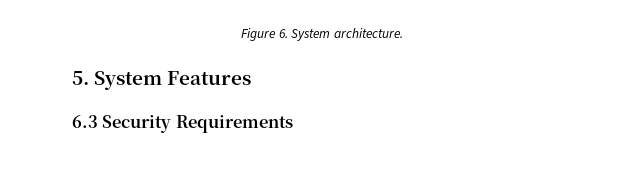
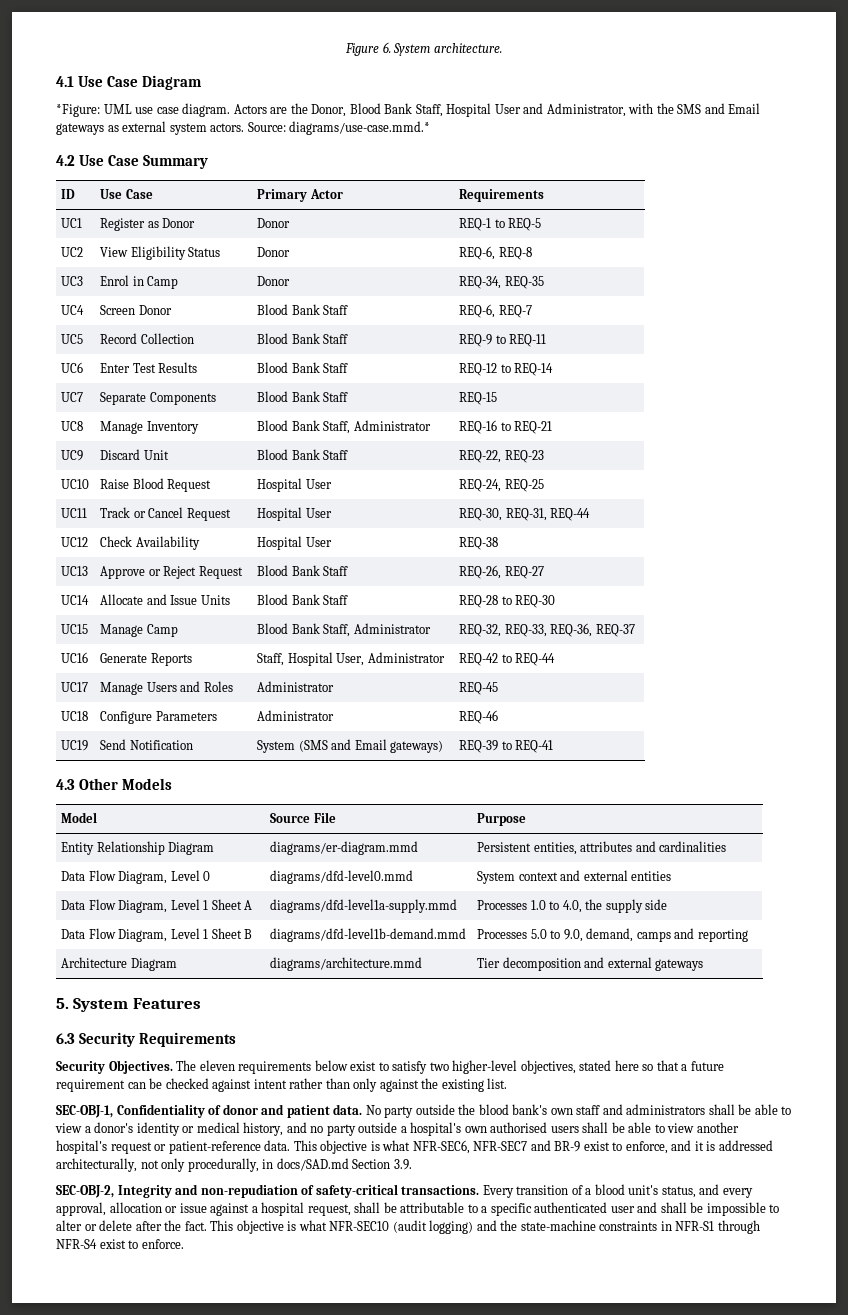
(403, 33) none -> [56,75,203,90] [56,103,761,117] [56,121,431,135] [56,155,209,169] [61,189,76,199] [100,189,153,199] [257,189,343,202] [459,189,545,202] [61,218,83,228] [100,218,196,231] [257,218,291,228] [459,218,542,231] [61,247,84,257] [100,246,221,260] [257,247,291,257] [459,246,532,260] [61,276,84,286] [100,275,179,289] [257,276,291,286] [459,276,544,289] [61,305,85,315] [100,305,172,315] [257,304,349,315] [459,304,532,318] [61,334,84,344] [100,333,194,344] [257,333,349,344] [459,334,547,347] [61,362,84,373] [100,362,198,373] [257,362,349,373] [459,363,554,376] [61,392,84,402] [100,392,216,405] [257,391,349,402] [459,392,498,405] [61,421,84,431] [100,421,199,434] [257,420,431,434] [459,420,553,434] [61,450,84,461] [100,449,169,460] [257,449,349,460] [459,450,544,463] [61,479,90,489] [100,478,212,492] [257,478,332,492] [459,479,544,492] [61,508,88,518] [100,507,231,521] [257,507,332,521] [459,508,591,521] [61,537,89,547] [100,536,200,550] [257,536,332,550] [459,537,499,550] [61,566,89,576] [100,566,243,579] [257,565,349,576] [459,565,544,579] [61,595,90,605] [100,594,230,605] [257,594,349,605] [459,595,556,608] [61,624,89,634] [100,624,178,637] [257,623,431,637] [459,623,635,637] [61,652,89,663] [100,653,192,666] [257,652,445,666] [459,653,556,666] [61,682,89,692] [100,681,233,695] [257,681,335,692] [459,682,499,695] [61,711,89,721] [100,711,217,724] [257,710,335,721] [459,710,499,724] [61,740,89,751] [100,739,193,750] [257,739,444,753] [459,740,554,753] [56,778,173,790] [61,812,98,823] [270,812,336,823] [477,813,527,826] [61,841,215,855] [270,841,419,855] [477,841,727,855] [61,870,211,884] [270,870,414,884] [477,870,672,884] [61,899,253,913] [270,899,458,913] [477,899,668,913] [61,928,253,942] [270,928,467,942] [477,928,748,942] [61,957,177,971] [270,957,423,971] [477,957,704,971] // 4.1 Use Case Diagram // *Figure: UML use case diagram. Actors are the Donor, Blood Bank Staff, Hospital User and Administrator, with the SMS and Email gateways as external system actors. Source: diagrams/use-case.mmd.* // 4.2 Use Case Summary // ID | Use Case | Primary Actor | Requirements // UC1 | Register as Donor | Donor | REQ-1 to REQ-5 // UC2 | View Eligibility Status | Donor | REQ-6, REQ-8 // UC3 | Enrol in Camp | Donor | REQ-34, REQ-35 // UC4 | Screen Donor | Blood Bank Staff | REQ-6, REQ-7 // UC5 | Record Collection | Blood Bank Staff | REQ-9 to REQ-11 // UC6 | Enter Test Results | Blood Bank Staff | REQ-12 to REQ-14 // UC7 | Separate Components | Blood Bank Staff | REQ-15 // UC8 | Manage Inventory | Blood Bank Staff, Administrator | REQ-16 to REQ-21 // UC9 | Discard Unit | Blood Bank Staff | REQ-22, REQ-23 // UC10 | Raise Blood Request | Hospital User | REQ-24, REQ-25 // UC11 | Track or Cancel Request | Hospital User | REQ-30, REQ-31, REQ-44 // UC12 | Check Availability | Hospital User | REQ-38 // UC13 | Approve or Reject Request | Blood Bank Staff | REQ-26, REQ-27 // UC14 | Allocate and Issue Units | Blood Bank Staff | REQ-28 to REQ-30 // UC15 | Manage Camp | Blood Bank Staff, Administrator | REQ-32, REQ-33, REQ-36, REQ-37 // UC16 | Generate Reports | Staff, Hospital User, Administrator | REQ-42 to REQ-44 // UC17 | Manage Users and Roles | Administrator | REQ-45 // UC18 | Configure Parameters | Administrator | REQ-46 // UC19 | Send Notification | System (SMS and Email gateways) | REQ-39 to REQ-41 // 4.3 Other Models // Model | Source File | Purpose // Entity Relationship Diagram | diagrams/er-diagram.mmd | Persistent entities, attributes and cardinalities // Data Flow Diagram, Level 0 | diagrams/dfd-level0.mmd | System context and external entities // Data Flow Diagram, Level 1 Sheet A | diagrams/dfd-level1a-supply.mmd | Processes 1.0 to 4.0, the supply side // Data Flow Diagram, Level 1 Sheet B | diagrams/dfd-level1b-demand.mmd | Processes 5.0 to 9.0, demand, camps and reporting // Architecture Diagram | diagrams/architecture.mmd | Tier decomposition and external gateways
(293, 124) none -> [56,1060,724,1074] [56,1078,508,1092] [56,1104,792,1118] [55,1122,739,1136] [56,1140,773,1154] [56,1158,412,1172] [56,1184,753,1198] [56,1202,780,1216] [56,1220,760,1234] [56,1239,184,1249] // Security Objectives. The eleven requirements below exist to satisfy two higher-level objectives, stated here so that a future requirement can be checked against intent rather than only against the existing list. // SEC-OBJ-1, Confidentiality of donor and patient data. No party outside the blood bank's own staff and administrators shall be able to view a donor's identity or medical history, and no party outside a hospital's own authorised users shall be able to view another hospital's request or patient-reference data. This objective is what NFR-SEC6, NFR-SEC7 and BR-9 exist to enforce, and it is addressed architecturally, not only procedurally, in docs/SAD.md Section 3.9. // SEC-OBJ-2, Integrity and non-repudiation of safety-critical transactions. Every transition of a blood unit's status, and every approval, allocation or issue against a hospital request, shall be attributable to a specific authenticated user and shall be impossible to alter or delete after the fact. This objective is what NFR-SEC10 (audit logging) and the state-machine constraints in NFR-S1 through NFR-S4 exist to enforce.

